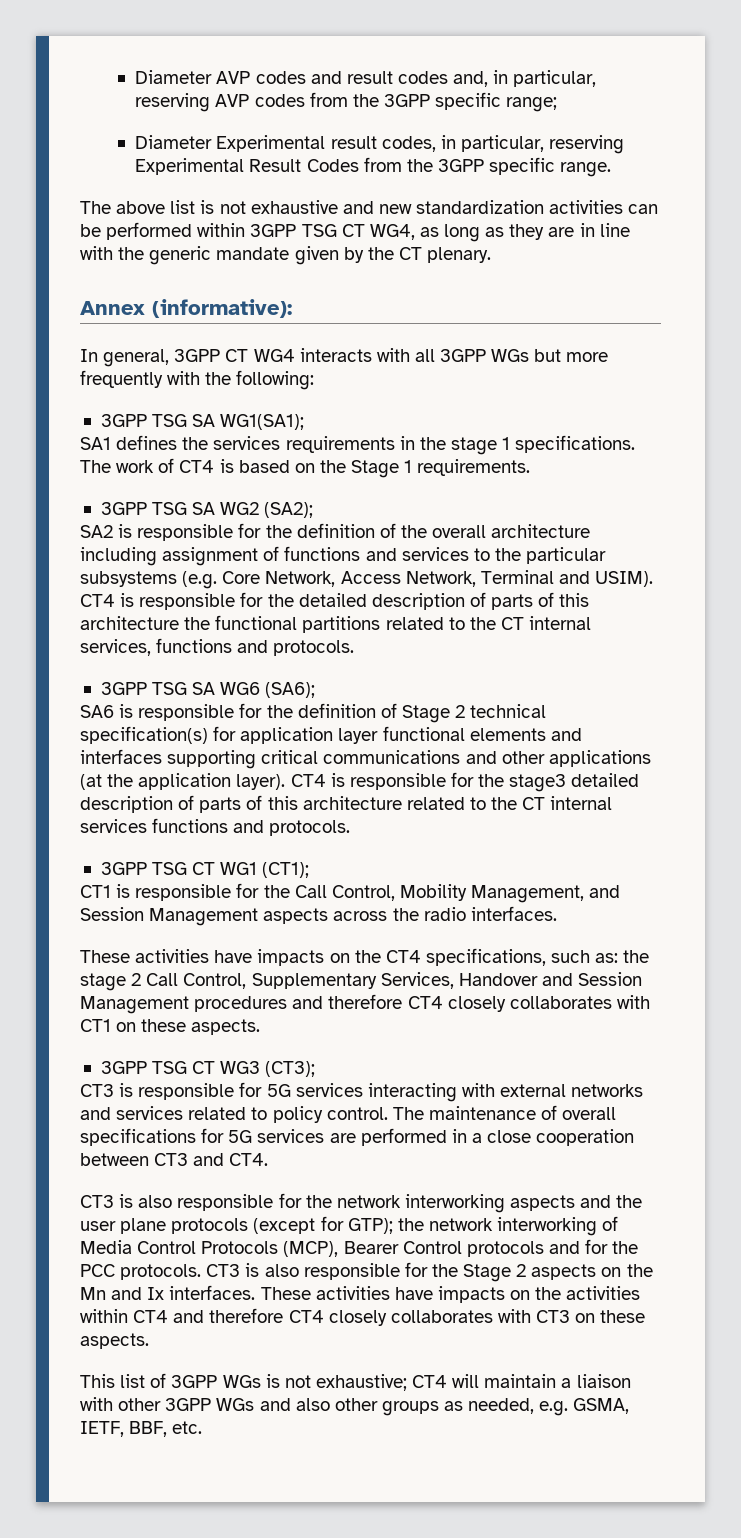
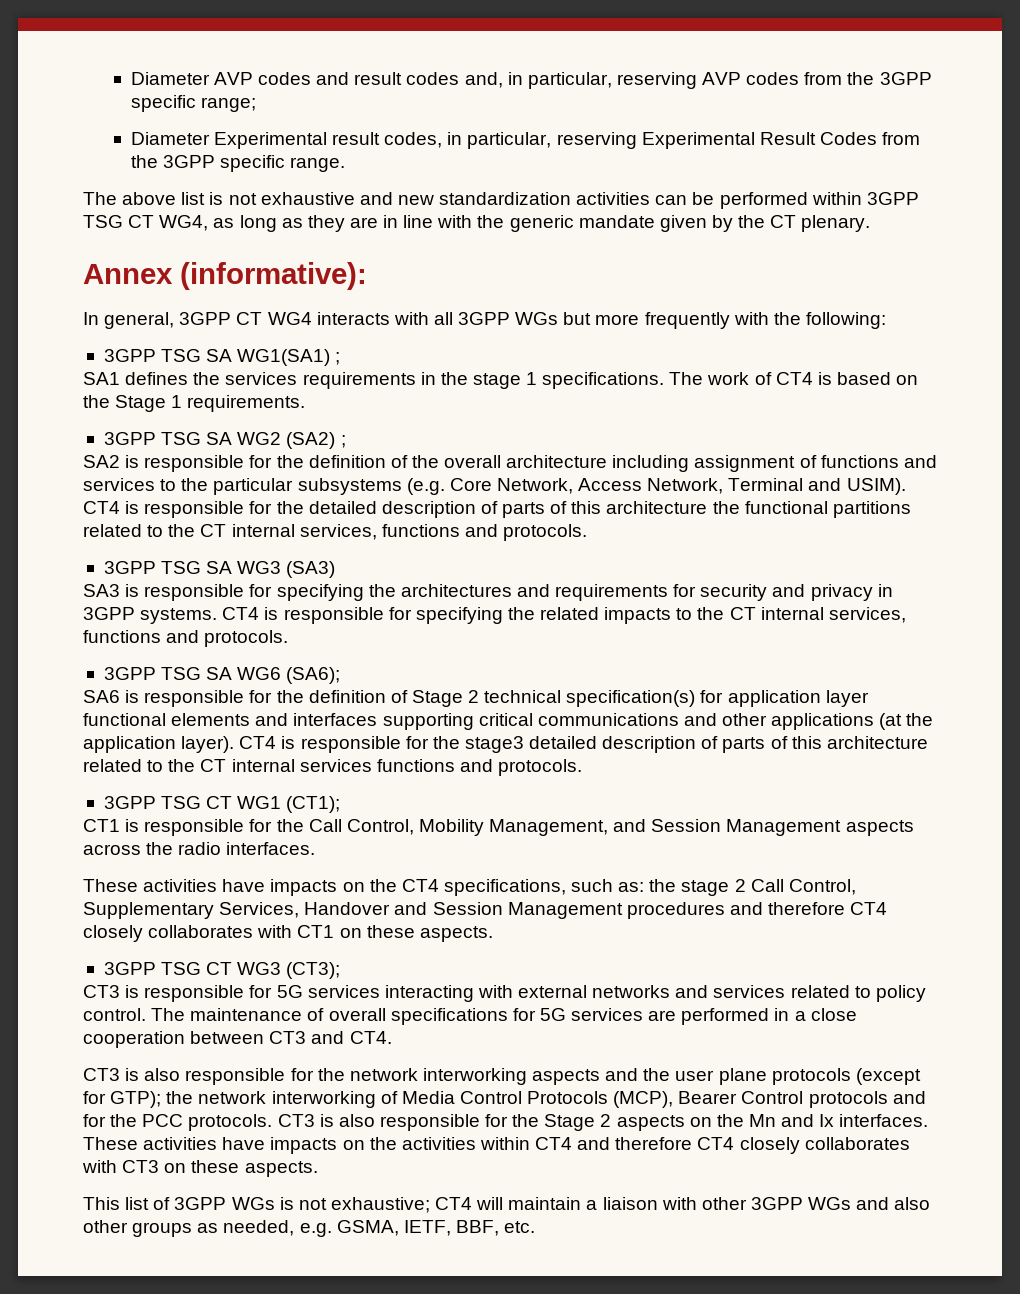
[220,414,305,430] WG1(SA1); -> [237,349,341,366] WG1(SA1) ;
[264,502,314,518] (SA2); -> [286,432,346,449] (SA2) ;
(355, 648) none -> [103,561,336,578] [83,584,893,601] [83,607,906,624] [83,630,289,647] // 3GPP TSG SA WG3 (SA3) // SA3 is responsible for specifying the architectures and requirements for security and privacy in 3GPP systems. CT4 is responsible for specifying the related impacts to the CT internal services, functions and protocols.

